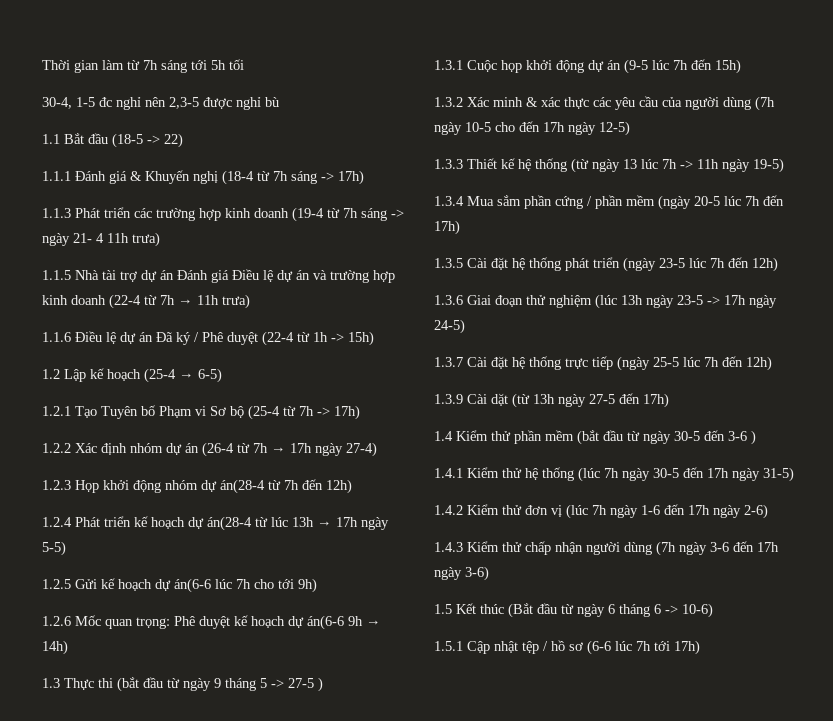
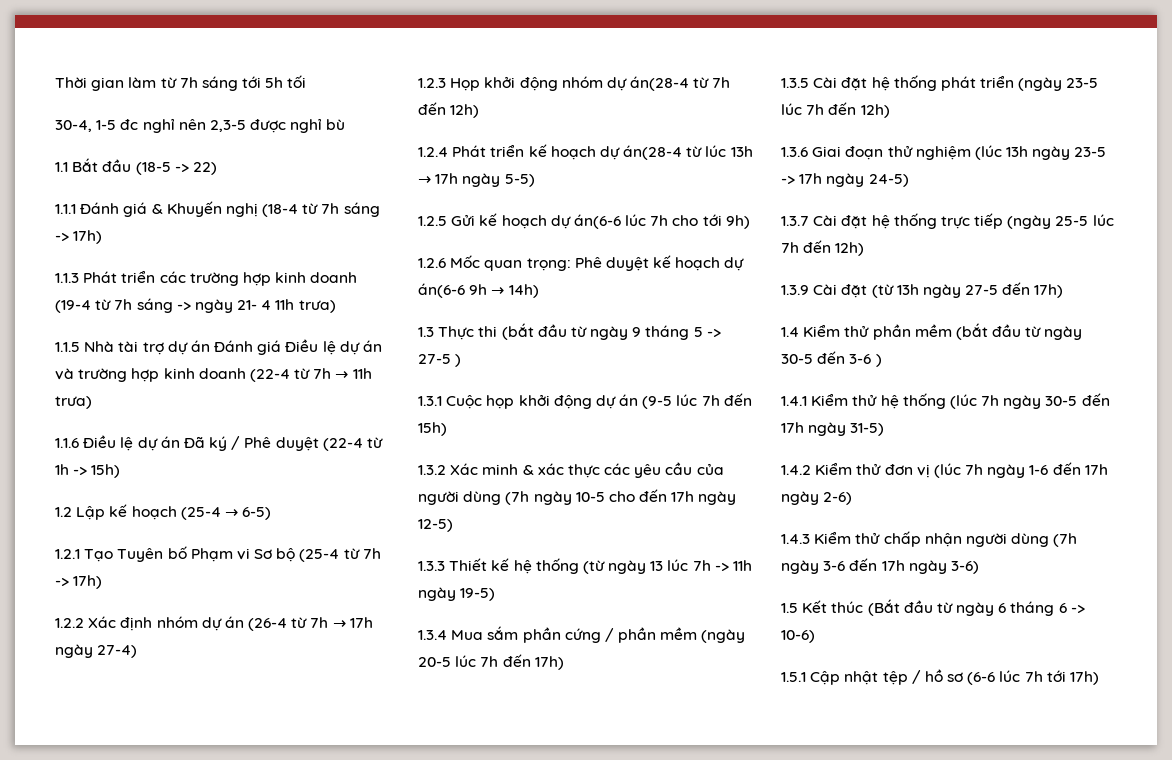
[491,393,508,406] dặt -> [841,284,868,298] đặt

